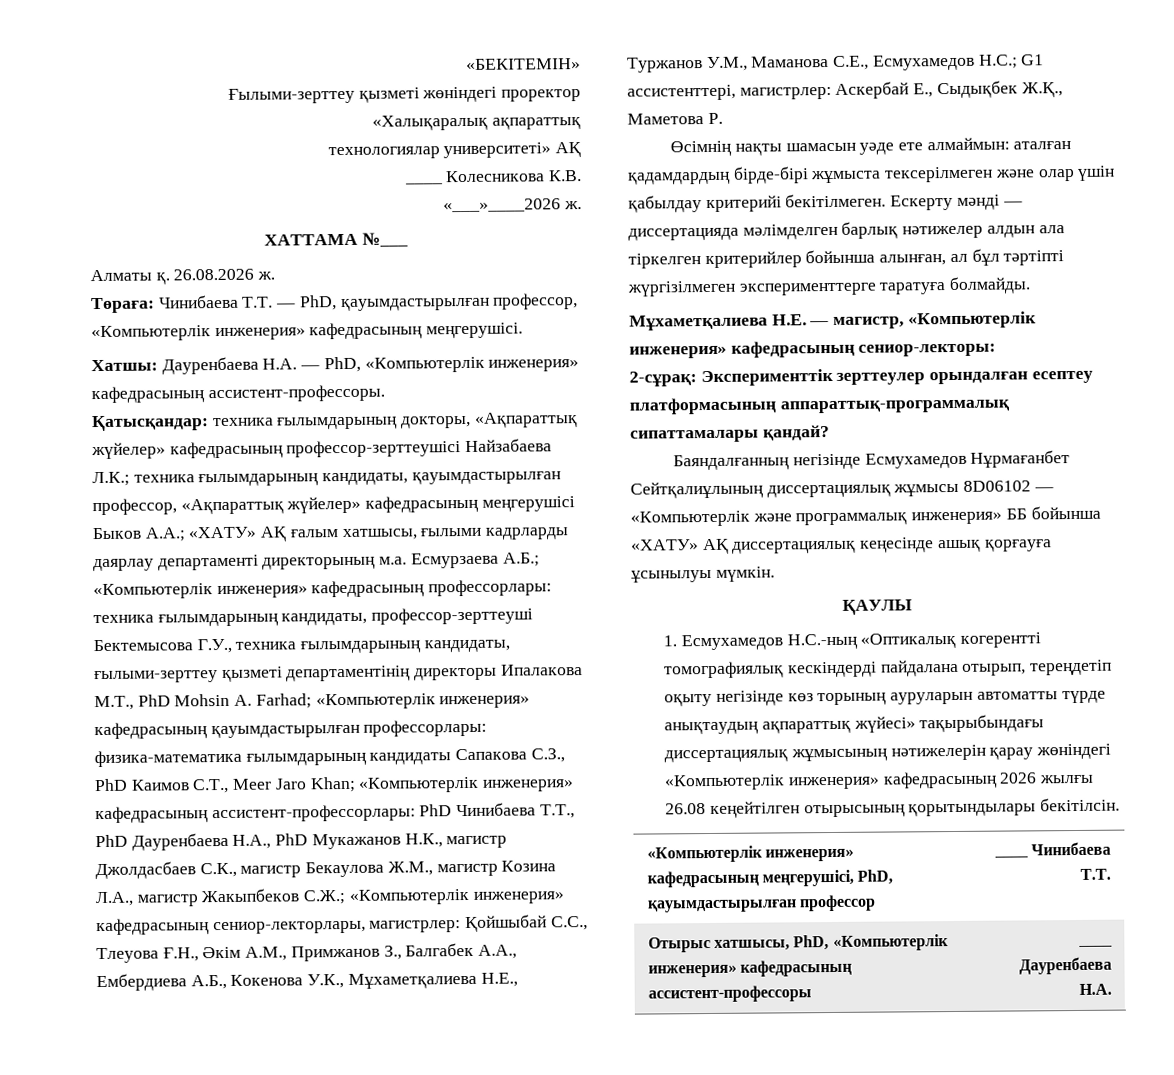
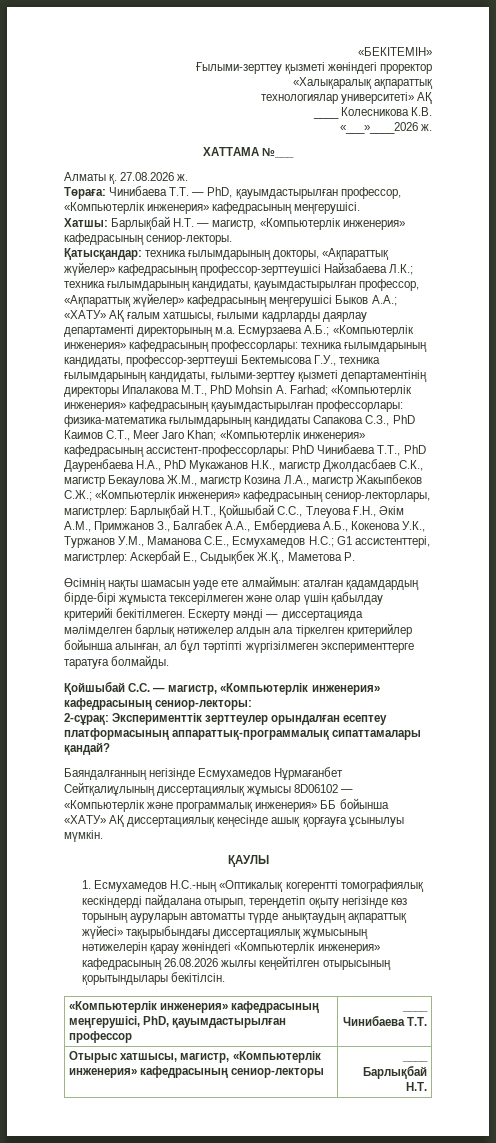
[173,268,255,281] 26.08.2026 -> [120,172,175,181] 27.08.2026
[161,356,580,375] [91,384,385,404] Дауренбаева Н.А. — PhD, «Компьютерлік инженерия» кафедрасының ассистент-профессоры. -> [111,216,405,230] [64,233,233,245] Барлықбай Н.Т. — магистр, «Компьютерлік инженерия» кафедрасының сениор-лекторы.
(462, 926) none -> [130,504,217,518] Барлықбай Н.Т.,
[347,972,518,989] Мұхаметқалиева Н.Е., -> (425, 526) none
[629,314,807,331] Мұхаметқалиева Н.Е. -> [64,681,151,695] Қойшыбай С.С.
[999,772,1095,784] [665,803,707,815] 2026 жылғы 26.08 -> [164,958,257,967] 26.08.2026 жылғы
[793,934,949,952] [647,959,852,978] [647,985,812,1003] [1078,944,1114,947] [1019,956,1113,975] [1079,983,1113,995] PhD, «Компьютерлік инженерия» кафедрасының ассистент-профессоры | ____ Дауренбаева Н.А. -> [180,1051,321,1063] [69,1066,325,1078] [401,1060,428,1062] [362,1065,427,1079] [405,1082,427,1091] магистр, «Компьютерлік инженерия» кафедрасының сениор-лекторы | ____ Барлықбай Н.Т.

